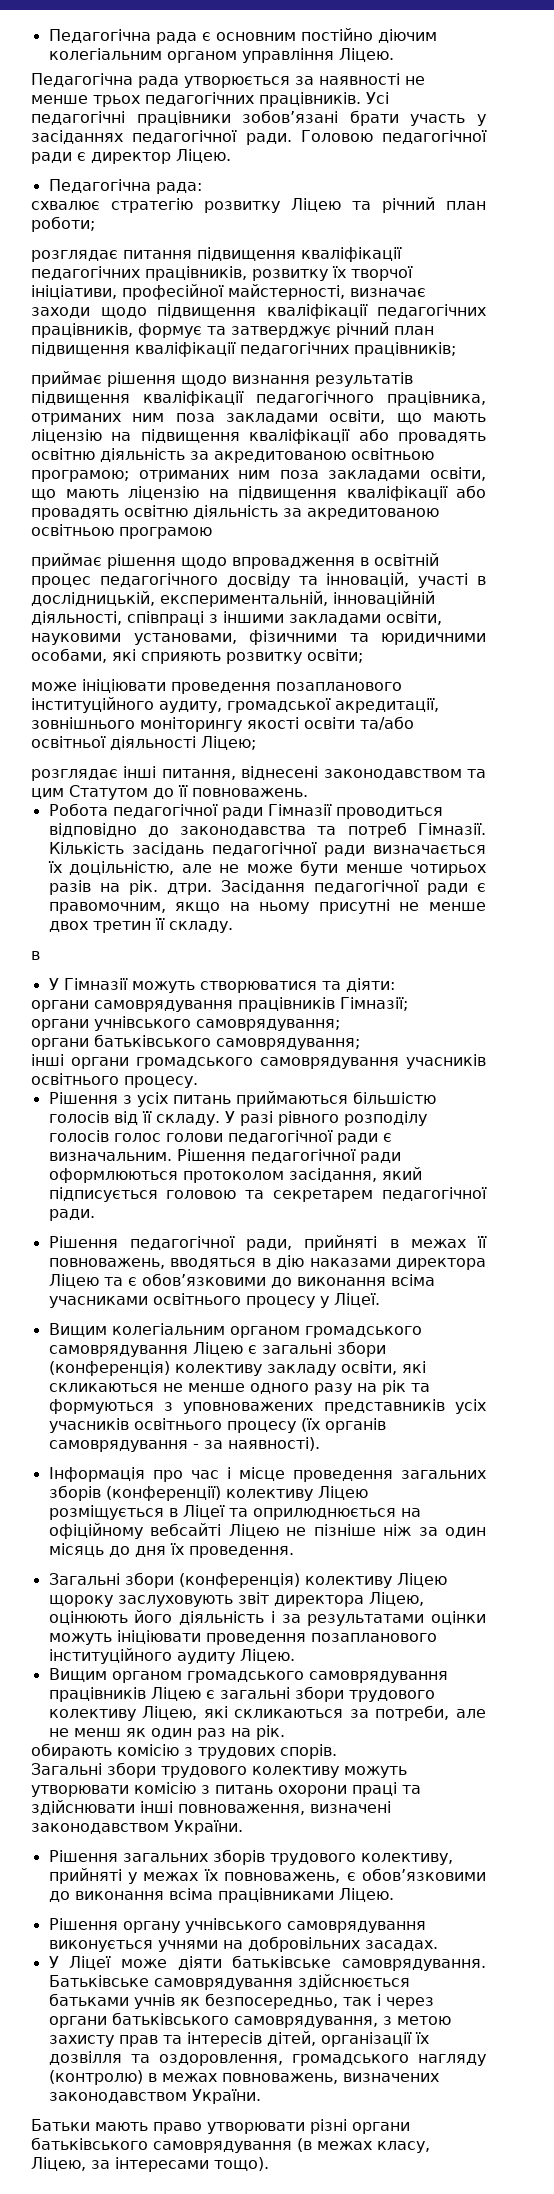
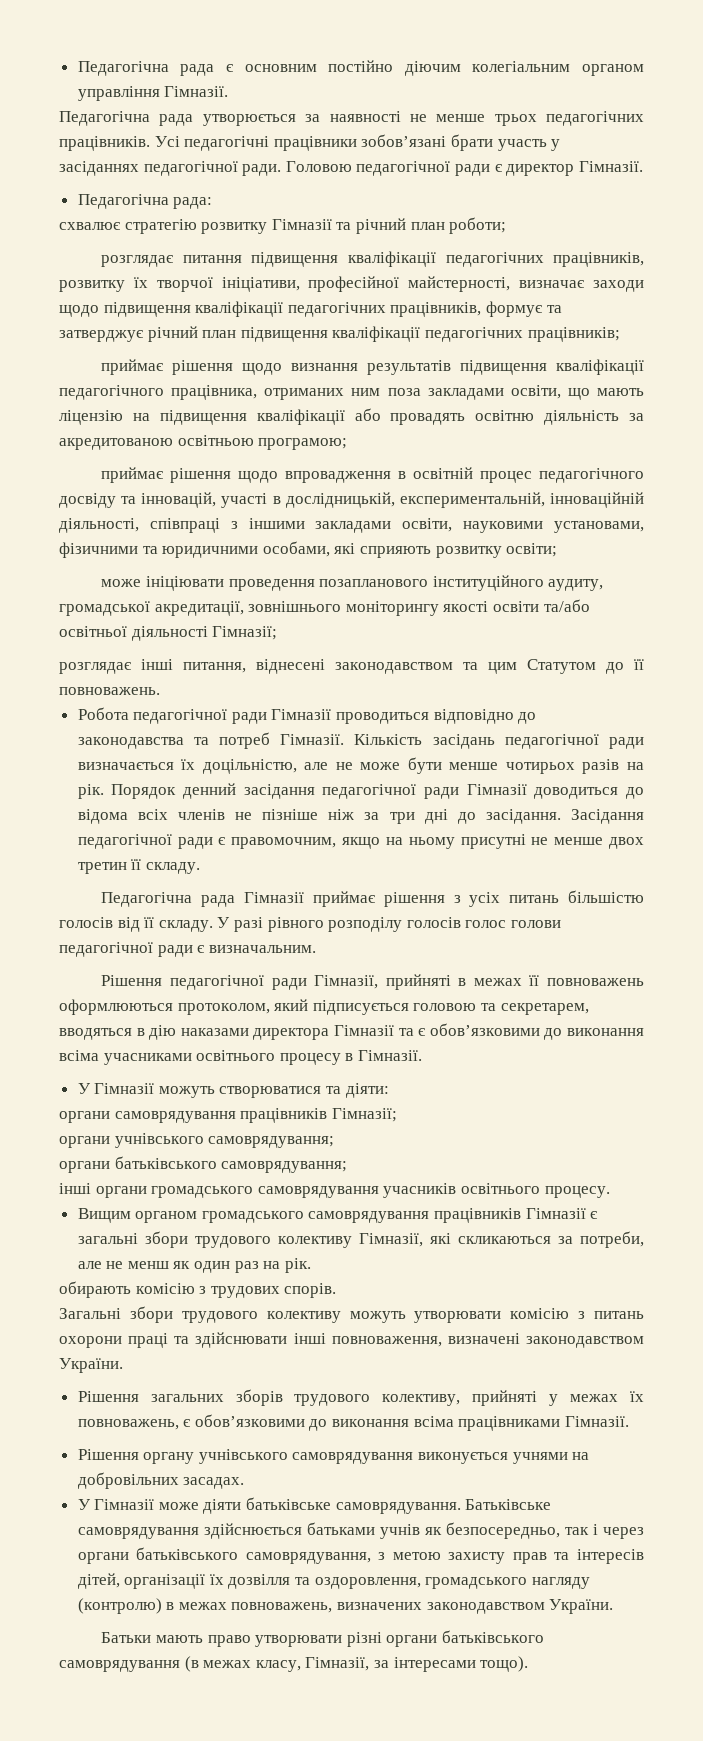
[338,48,394,62] Ліцею. -> [164,86,229,97] Гімназії.
[176,149,231,163] Ліцею. -> [578,161,643,172] Гімназії.
[291,198,341,212] Ліцею -> [271,219,332,230] Гімназії
[138,467,486,482] [31,485,486,501] [31,505,439,520] [31,524,212,539] отриманих ним поза закладами освіти, що мають ліцензію на підвищення кваліфікації або провадять освітню діяльність за акредитованою освітньою програмою -> (348, 444) none
[201,736,256,750] Ліцею; -> [212,626,278,640] Гімназії;
[166,883,212,895] дтри. -> [111,783,644,799] [77,809,561,824] Порядок денний засідання педагогічної ради Гімназії доводиться до відома всіх членів не пізніше ніж за три дні до засідання.
[31,951,40,960] в -> [101,890,644,907] [59,917,561,932] [59,942,316,957] [101,974,644,990] [59,999,589,1015] [59,1023,645,1040] [59,1050,422,1065] Педагогічна рада Гімназії приймає рішення з усіх питань більшістю голосів від її складу. У разі рівного розподілу голосів голос голови педагогічної ради є визначальним. // Рішення педагогічної ради Гімназії, прийняті в межах її повноважень оформлюються протоколом, який підписується головою та секретарем, вводяться в дію наказами директора Гімназії та є обов’язковими до виконання всіма учасниками освітнього процесу в Гімназії.
[48,1091,436,1107] [48,1111,427,1126] [48,1130,392,1145] [48,1149,401,1164] [48,1167,422,1183] [48,1187,487,1202] [48,1209,95,1221] [48,1235,487,1251] [48,1255,486,1270] [48,1273,435,1288] [48,1293,380,1308] [48,1323,422,1338] [48,1341,386,1357] [48,1361,426,1376] [48,1380,430,1395] [48,1399,486,1414] [48,1418,386,1433] [48,1437,320,1452] [48,1467,486,1482] [48,1485,368,1501] [48,1505,421,1520] [48,1523,486,1539] [48,1543,294,1558] [48,1572,447,1588] [48,1592,424,1607] [48,1610,486,1626] [48,1630,437,1645] [48,1648,295,1664] // Рішення з усіх питань приймаються більшістю голосів від її складу. У разі рівного розподілу голосів голос голови педагогічної ради є визначальним. Рішення педагогічної ради оформлюються протоколом засідання, який підписується головою та секретарем педагогічної ради. // Рішення педагогічної ради, прийняті в межах її повноважень, вводяться в дію наказами директора Ліцею та є обов’язковими до виконання всіма учасниками освітнього процесу у Ліцеї. // Вищим колегіальним органом громадського самоврядування Ліцею є загальні збори (конференція) колективу закладу освіти, які скликаються не менше одного разу на рік та формуються з уповноважених представників усіх учасників освітнього процесу (їх органів самоврядування - за наявності). // Інформація про час і місце проведення загальних зборів (конференції) колективу Ліцею розміщується в Ліцеї та оприлюднюється на офіційному вебсайті Ліцею не пізніше ніж за один місяць до дня їх проведення. // Загальні збори (конференція) колективу Ліцею щороку заслуховують звіт директора Ліцею, оцінюють його діяльність і за результатами оцінки можуть ініціювати проведення позапланового інституційного аудиту Ліцею. -> (610, 1192) none
[150,1687,201,1701] Ліцею -> [525,1208,586,1219] Гімназії
[142,1706,198,1720] Ліцею, -> [358,1233,423,1247] Гімназії,
[338,1888,394,1902] Ліцею. -> [564,1416,629,1427] Гімназії.
[69,1956,112,1970] Ліцеї -> [94,1499,155,1510] Гімназії
[31,2157,86,2171] Ліцею, -> [305,1657,370,1671] Гімназії,

